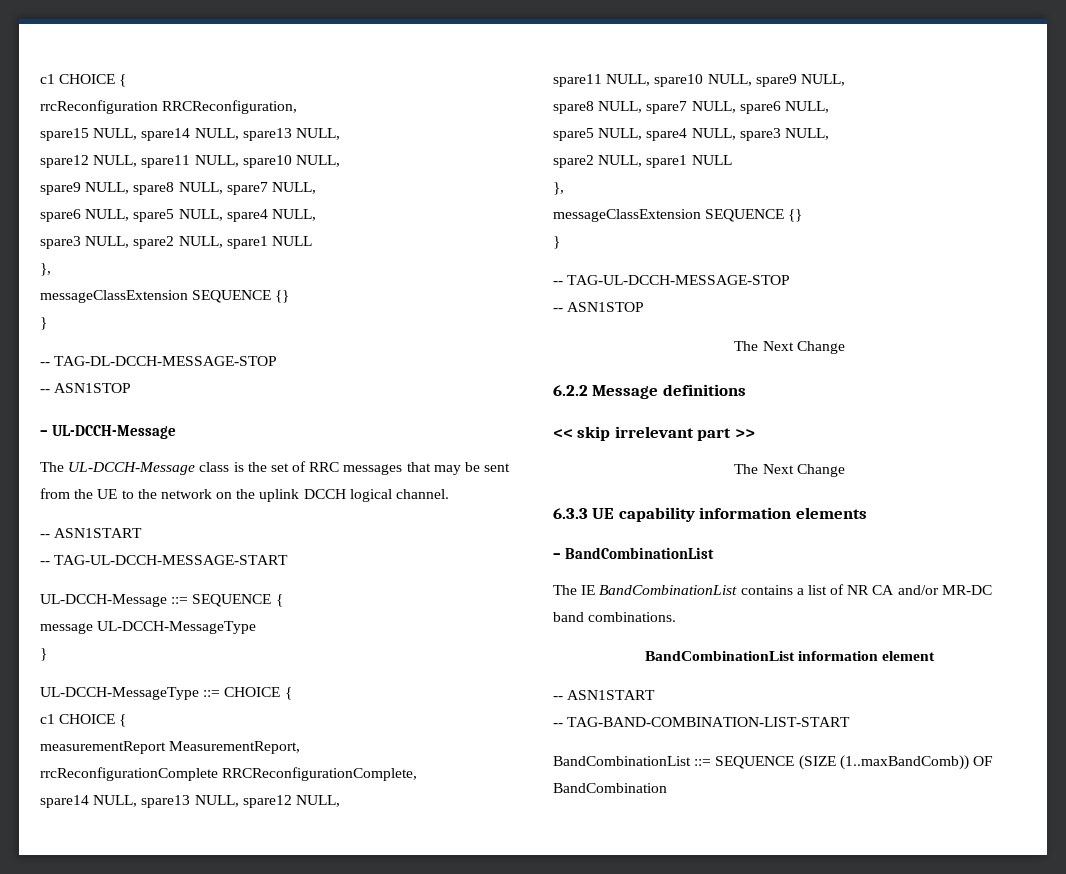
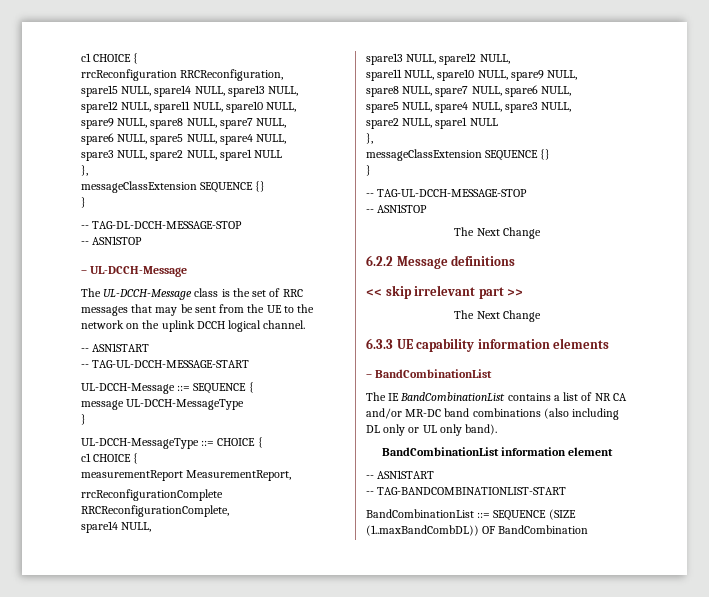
(138, 801) none -> (152, 527) //
[588,612,677,622] combinations. -> [472,408,620,420] [366,424,498,436] combinations (also including DL only or UL only band).
[567,717,851,727] TAG-BAND-COMBINATION-LIST-START -> [377,487,567,495] TAG-BANDCOMBINATIONLIST-START
[839,755,969,770] (1..maxBandComb)) -> [366,525,479,536] (1..maxBandCombDL))

